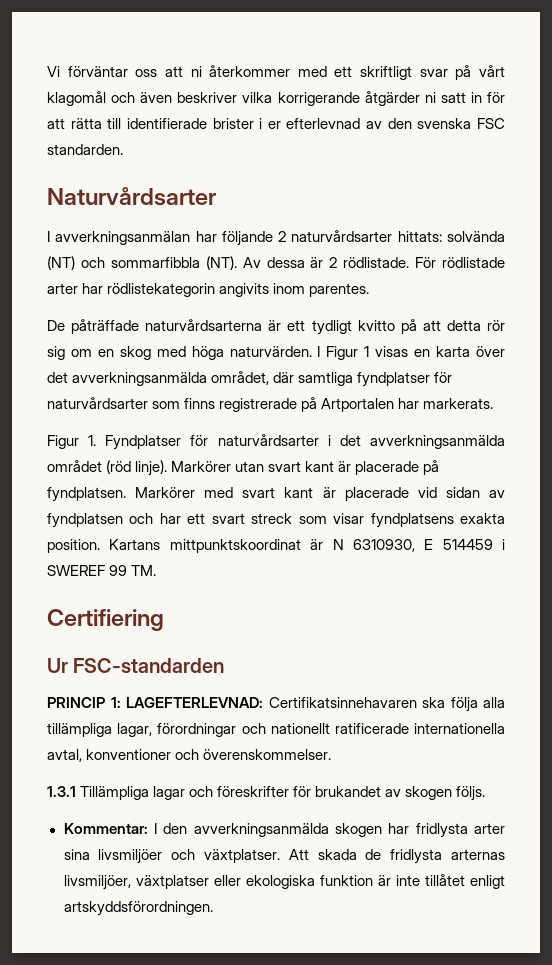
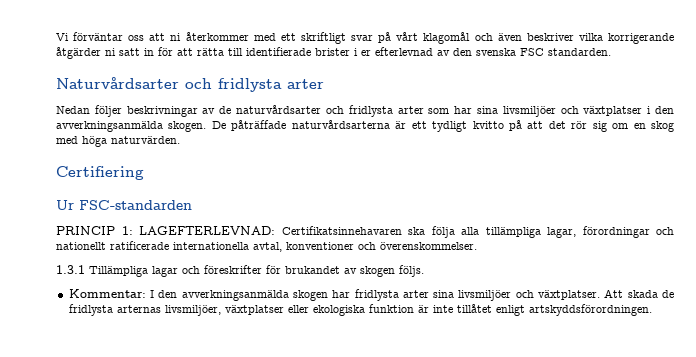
[47,230,505,246] [47,256,505,270] [47,283,370,297] // I avverkningsanmälan har följande 2 naturvårdsarter hittats: solvända (NT) och sommarfibbla (NT). Av dessa är 2 rödlistade. För rödlistade arter har rödlistekategorin angivits inom parentes. // -> [185,78,324,92] [56,105,674,117] [56,121,207,132] och fridlysta arter // Nedan följer beskrivningar av de naturvårdsarter och fridlysta arter som har sina livsmiljöer och växtplatser i den avverkningsanmälda skogen.
[446,320,481,331] detta -> [548,121,566,129] det
[317,346,505,360] [47,371,453,387] [47,397,494,412] [47,434,506,450] [47,460,440,476] [47,487,505,502] [47,513,506,528] [47,539,505,553] [47,565,157,576] I Figur 1 visas en karta över det avverkningsanmälda området, där samtliga fyndplatser för naturvårdsarter som finns registrerade på Artportalen har markerats. // Figur 1. Fyndplatser för naturvårdsarter i det avverkningsanmälda området (röd linje). Markörer utan svart kant är placerade på fyndplatsen. Markörer med svart kant är placerade vid sidan av fyndplatsen och har ett svart streck som visar fyndplatsens exakta position. Kartans mittpunktskoordinat är N 6310930, E 514459 i SWEREF 99 TM. -> (180, 140) none

